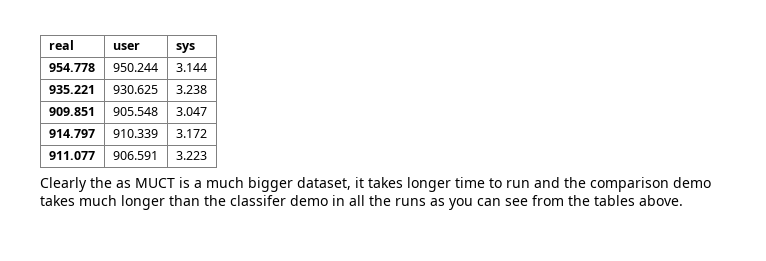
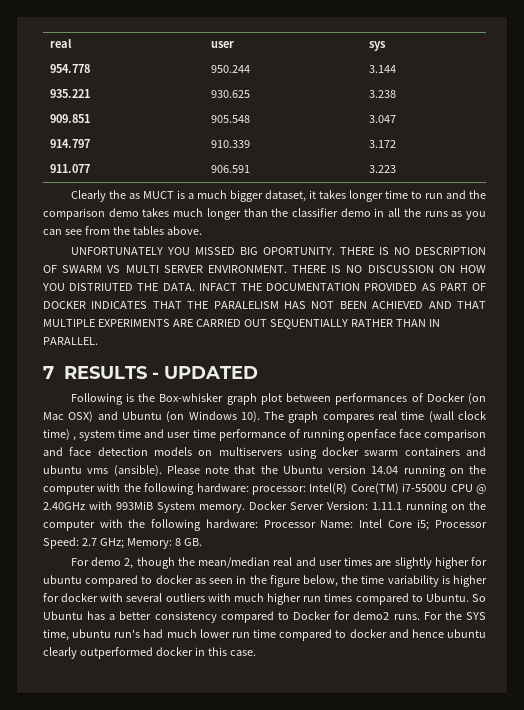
[230,195,286,206] classifer -> [292,208,339,217] classifier
(683, 200) none -> [70,247,486,255] [43,265,487,273] [42,283,486,291] [43,301,486,309] [43,319,440,329] [43,337,98,345] [43,366,258,379] [70,393,486,405] [43,411,487,423] [43,429,486,441] [43,447,487,459] [43,465,486,477] [43,483,486,495] [43,501,486,513] [43,519,487,531] [43,537,202,549] [70,557,488,569] [43,575,488,587] [43,593,486,605] [43,611,486,623] [43,629,486,641] [43,647,256,659] // UNFORTUNATELY YOU MISSED BIG OPORTUNITY. THERE IS NO DESCRIPTION OF SWARM VS MULTI SERVER ENVIRONMENT. THERE IS NO DISCUSSION ON HOW YOU DISTRIUTED THE DATA. INFACT THE DOCUMENTATION PROVIDED AS PART OF DOCKER INDICATES THAT THE PARALELISM HAS NOT BEEN ACHIEVED AND THAT MULTIPLE EXPERIMENTS ARE CARRIED OUT SEQUENTIALLY RATHER THAN IN PARALLEL. // 7 RESULTS - UPDATED // Following is the Box-whisker graph plot between performances of Docker (on Mac OSX) and Ubuntu (on Windows 10). The graph compares real time (wall clock time) , system time and user time performance of running openface face comparison and face detection models on multiservers using docker swarm containers and ubuntu vms (ansible). Please note that the Ubuntu version 14.04 running on the computer with the following hardware: processor: Intel(R) Core(TM) i7-5500U CPU @ 2.40GHz with 993MiB System memory. Docker Server Version: 1.11.1 running on the computer with the following hardware: Processor Name: Intel Core i5; Processor Speed: 2.7 GHz; Memory: 8 GB. // For demo 2, though the mean/median real and user times are slightly higher for ubuntu compared to docker as seen in the figure below, the time variability is higher for docker with several outliers with much higher run times compared to Ubuntu. So Ubuntu has a better consistency compared to Docker for demo2 runs. For the SYS time, ubuntu run's had much lower run time compared to docker and hence ubuntu clearly outperformed docker in this case.

